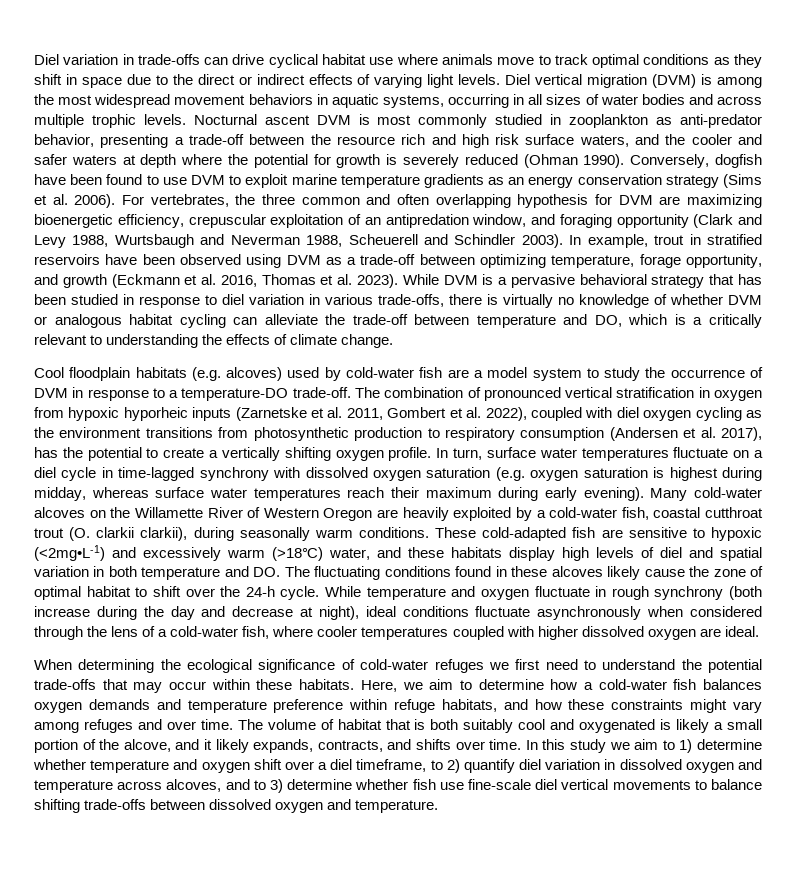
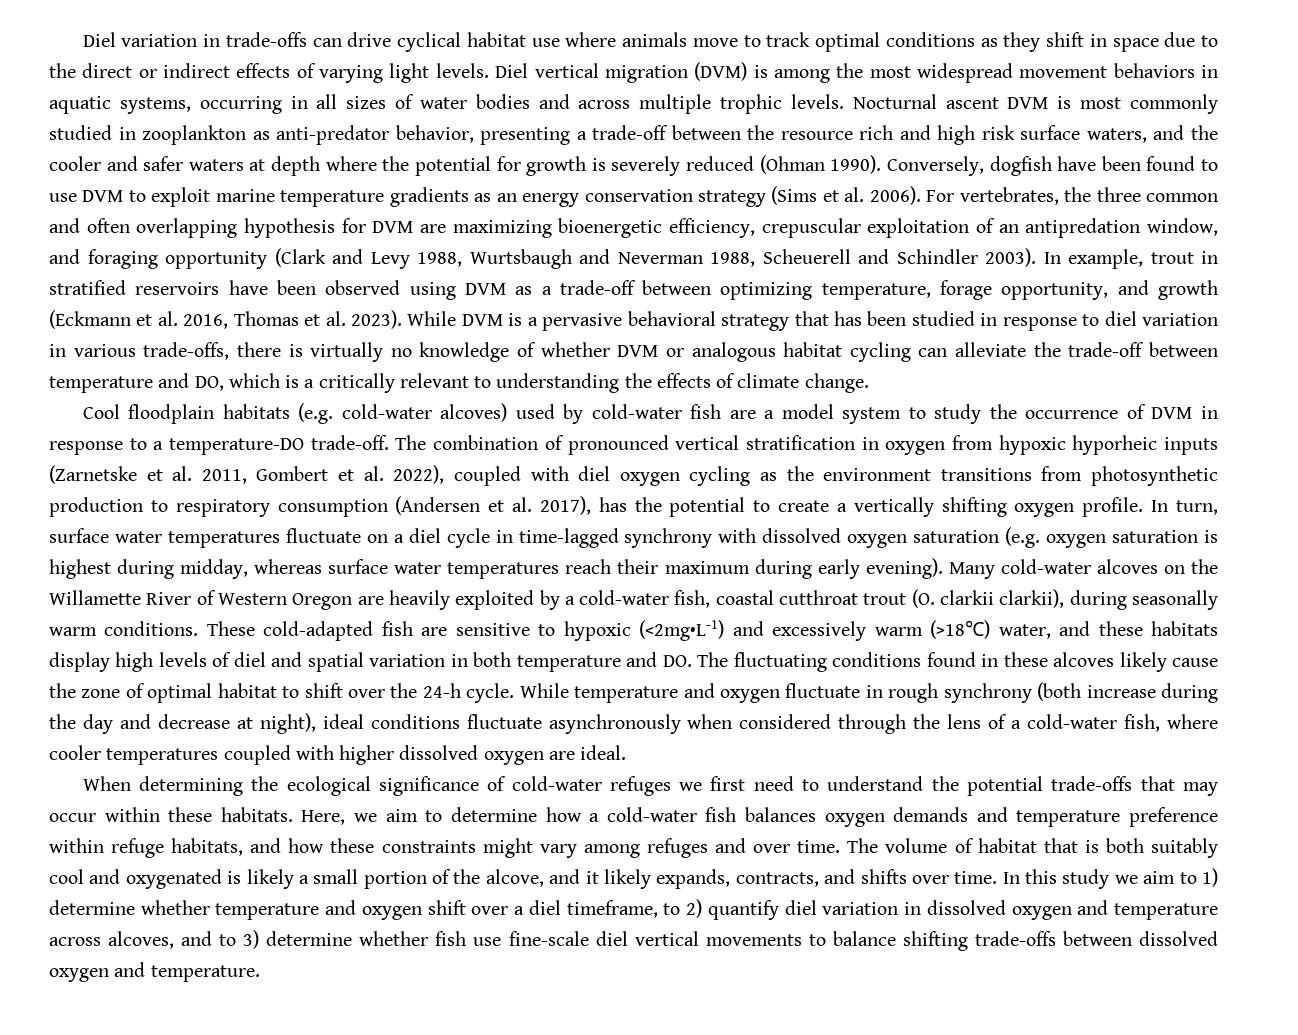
(221, 374) none -> [341,404,432,419] cold-water

